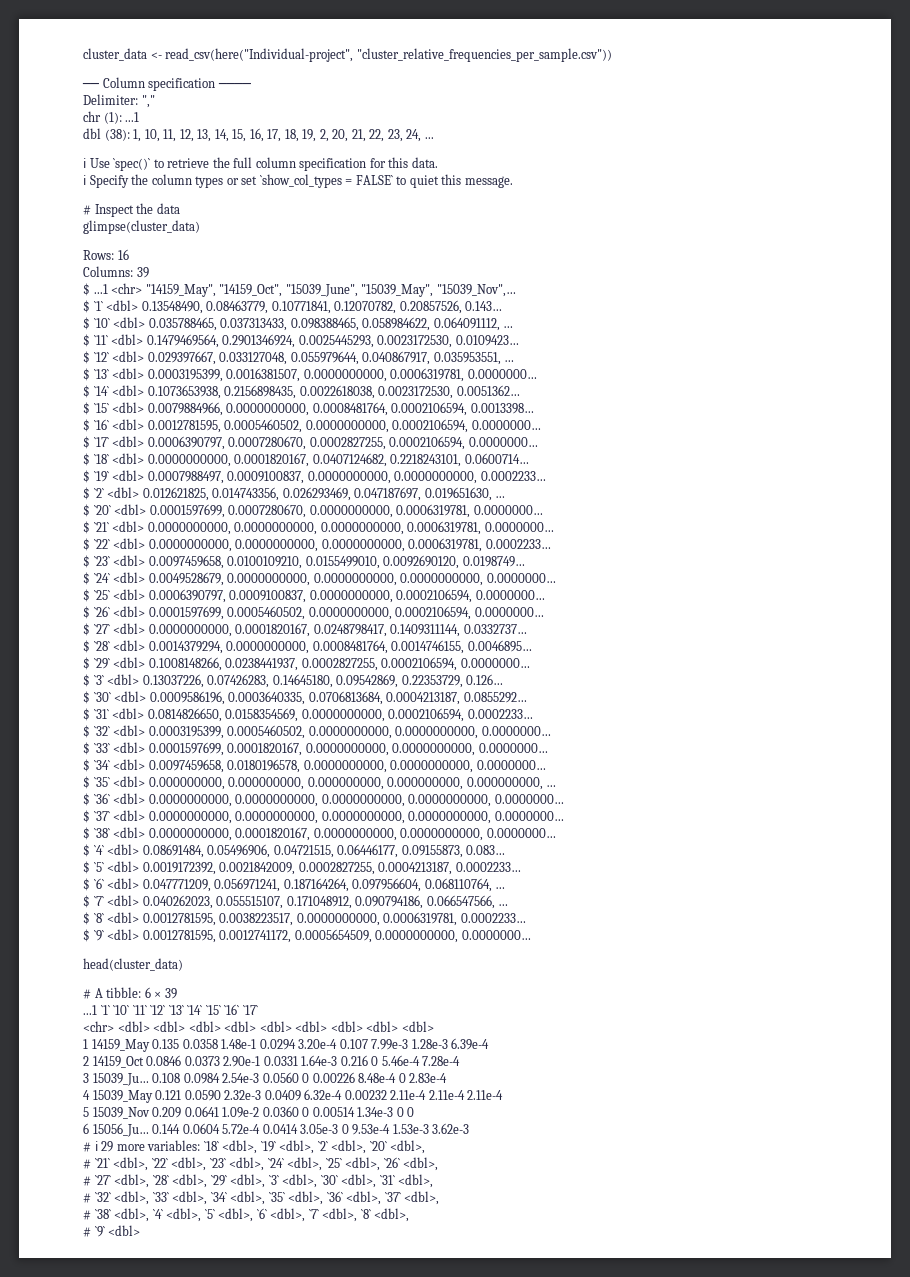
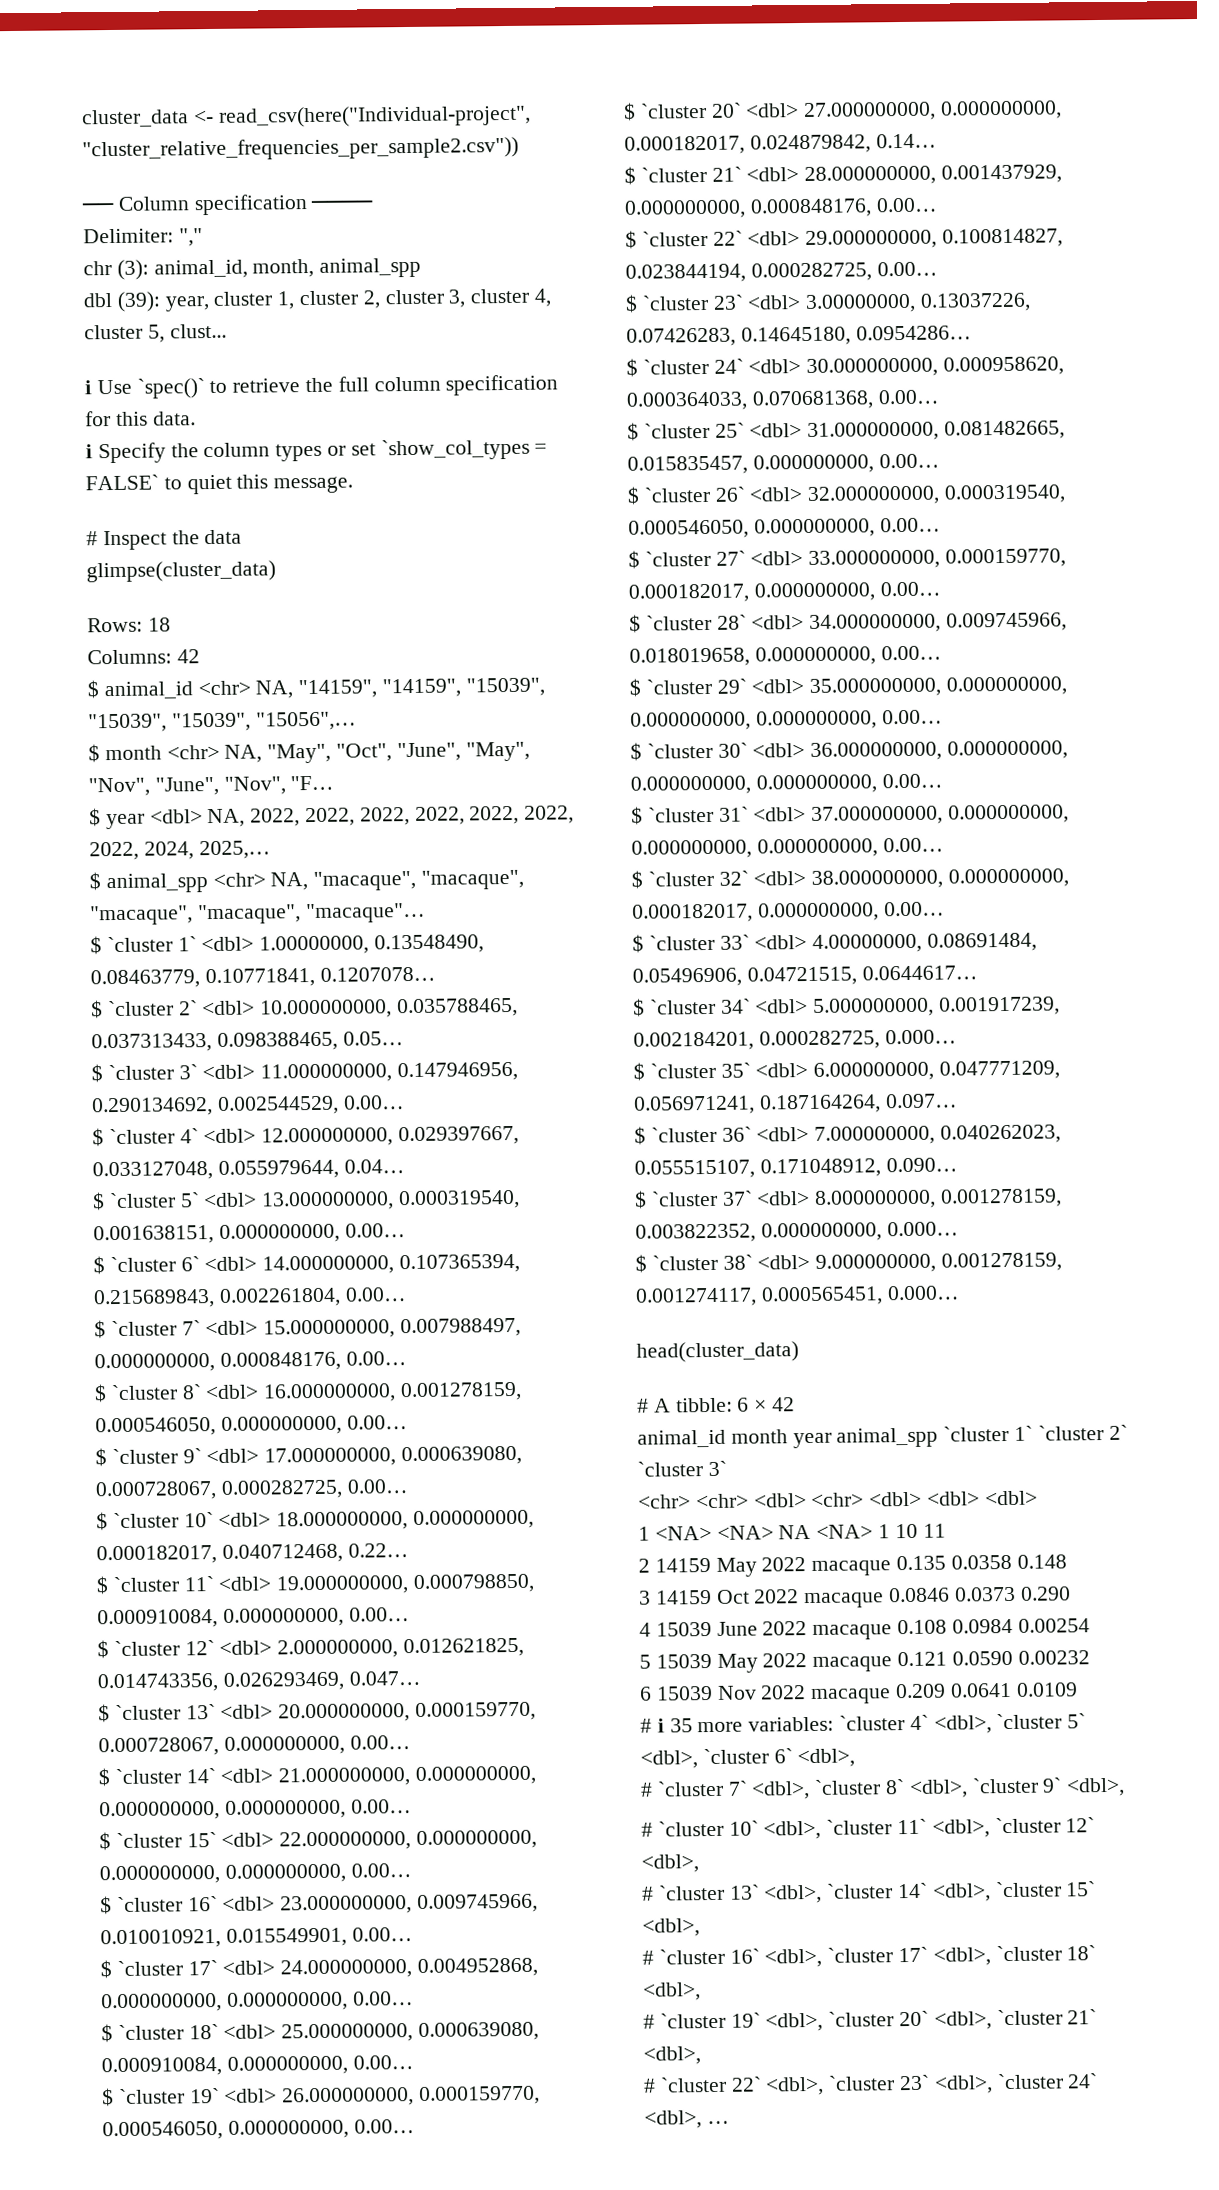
[356,48,612,62] "cluster_relative_frequencies_per_sample.csv")) -> [82,136,519,162] "cluster_relative_frequencies_per_sample2.csv"))
[103,112,140,124] [83,128,434,142] (1): ...1 // dbl (38): 1, 10, 11, 12, 13, 14, 15, 16, 17, 18, 19, 2, 20, 21, 22, 23, 24, ... -> [116,257,422,280] [83,288,553,312] [84,323,227,343] (3): animal_id, month, animal_spp // dbl (39): year, cluster 1, cluster 2, cluster 3, cluster 4, cluster 5, clust...
[117,249,129,260] 16 -> [147,617,171,632] 18
[136,267,149,278] [83,283,516,297] [83,300,503,314] [83,317,514,331] [83,334,519,348] [83,351,515,365] [83,368,537,382] [83,385,520,399] [83,402,534,416] [83,419,541,433] [83,436,538,450] [83,453,529,467] [83,470,546,484] [83,487,506,501] [83,504,543,518] [83,521,554,535] [83,538,551,552] [83,555,525,569] [83,572,556,586] [83,589,545,603] [83,606,544,620] [83,623,527,637] [83,640,532,654] [83,657,530,671] [83,674,504,688] [83,691,527,705] [83,708,533,722] [83,725,551,739] [83,742,548,756] [83,759,546,773] [83,776,557,790] [83,793,564,807] [83,810,564,824] [83,827,556,841] [83,844,506,858] [83,861,521,875] [83,878,506,892] [83,895,509,909] [83,912,526,926] [83,929,531,943] 39 // $ ...1 <chr> "14159_May", "14159_Oct", "15039_June", "15039_May", "15039_Nov",… // $ `1` <dbl> 0.13548490, 0.08463779, 0.10771841, 0.12070782, 0.20857526, 0.143… // $ `10` <dbl> 0.035788465, 0.037313433, 0.098388465, 0.058984622, 0.064091112, … // $ `11` <dbl> 0.1479469564, 0.2901346924, 0.0025445293, 0.0023172530, 0.0109423… // $ `12` <dbl> 0.029397667, 0.033127048, 0.055979644, 0.040867917, 0.035953551, … // $ `13` <dbl> 0.0003195399, 0.0016381507, 0.0000000000, 0.0006319781, 0.0000000… // $ `14` <dbl> 0.1073653938, 0.2156898435, 0.0022618038, 0.0023172530, 0.0051362… // $ `15` <dbl> 0.0079884966, 0.0000000000, 0.0008481764, 0.0002106594, 0.0013398… // $ `16` <dbl> 0.0012781595, 0.0005460502, 0.0000000000, 0.0002106594, 0.0000000… // $ `17` <dbl> 0.0006390797, 0.0007280670, 0.0002827255, 0.0002106594, 0.0000000… // $ `18` <dbl> 0.0000000000, 0.0001820167, 0.0407124682, 0.2218243101, 0.0600714… // $ `19` <dbl> 0.0007988497, 0.0009100837, 0.0000000000, 0.0000000000, 0.0002233… // $ `2` <dbl> 0.012621825, 0.014743356, 0.026293469, 0.047187697, 0.019651630, … // $ `20` <dbl> 0.0001597699, 0.0007280670, 0.0000000000, 0.0006319781, 0.0000000… // $ `21` <dbl> 0.0000000000, 0.0000000000, 0.0000000000, 0.0006319781, 0.0000000… // $ `22` <dbl> 0.0000000000, 0.0000000000, 0.0000000000, 0.0006319781, 0.0002233… // $ `23` <dbl> 0.0097459658, 0.0100109210, 0.0155499010, 0.0092690120, 0.0198749… // $ `24` <dbl> 0.0049528679, 0.0000000000, 0.0000000000, 0.0000000000, 0.0000000… // $ `25` <dbl> 0.0006390797, 0.0009100837, 0.0000000000, 0.0002106594, 0.0000000… // $ `26` <dbl> 0.0001597699, 0.0005460502, 0.0000000000, 0.0002106594, 0.0000000… // $ `27` <dbl> 0.0000000000, 0.0001820167, 0.0248798417, 0.1409311144, 0.0332737… // $ `28` <dbl> 0.0014379294, 0.0000000000, 0.0008481764, 0.0014746155, 0.0046895… // $ `29` <dbl> 0.1008148266, 0.0238441937, 0.0002827255, 0.0002106594, 0.0000000… // $ `3` <dbl> 0.13037226, 0.07426283, 0.14645180, 0.09542869, 0.22353729, 0.126… // $ `30` <dbl> 0.0009586196, 0.0003640335, 0.0706813684, 0.0004213187, 0.0855292… // $ `31` <dbl> 0.0814826650, 0.0158354569, 0.0000000000, 0.0002106594, 0.0002233… // $ `32` <dbl> 0.0003195399, 0.0005460502, 0.0000000000, 0.0000000000, 0.0000000… // $ `33` <dbl> 0.0001597699, 0.0001820167, 0.0000000000, 0.0000000000, 0.0000000… // $ `34` <dbl> 0.0097459658, 0.0180196578, 0.0000000000, 0.0000000000, 0.0000000… // $ `35` <dbl> 0.000000000, 0.000000000, 0.000000000, 0.000000000, 0.000000000, … // $ `36` <dbl> 0.0000000000, 0.0000000000, 0.0000000000, 0.0000000000, 0.0000000… // $ `37` <dbl> 0.0000000000, 0.0000000000, 0.0000000000, 0.0000000000, 0.0000000… // $ `38` <dbl> 0.0000000000, 0.0001820167, 0.0000000000, 0.0000000000, 0.0000000… // $ `4` <dbl> 0.08691484, 0.05496906, 0.04721515, 0.06446177, 0.09155873, 0.083… // $ `5` <dbl> 0.0019172392, 0.0021842009, 0.0002827255, 0.0004213187, 0.0002233… // $ `6` <dbl> 0.047771209, 0.056971241, 0.187164264, 0.097956604, 0.068110764, … // $ `7` <dbl> 0.040262023, 0.055515107, 0.171048912, 0.090794186, 0.066547566, … // $ `8` <dbl> 0.0012781595, 0.0038223517, 0.0000000000, 0.0006319781, 0.0002233… // $ `9` <dbl> 0.0012781595, 0.0012741172, 0.0005654509, 0.0000000000, 0.0000000… -> [176,649,200,664] [87,677,545,700] [88,711,357,733] [88,741,530,764] [88,775,335,797] [89,805,575,830] [89,840,271,861] [89,869,525,894] [90,902,426,926] [90,934,485,955] [90,966,436,989] [91,997,519,1019] [91,1031,404,1053] [91,1061,519,1083] [92,1095,405,1117] [92,1125,520,1147] [92,1159,405,1181] [92,1189,521,1211] [93,1223,406,1245] [93,1253,521,1275] [93,1287,407,1309] [94,1317,522,1339] [94,1351,407,1373] [94,1381,523,1403] [95,1415,408,1437] [95,1445,523,1467] [95,1479,409,1501] [96,1509,535,1531] [96,1543,409,1565] [96,1573,536,1595] [97,1607,410,1629] [97,1637,525,1659] [97,1670,421,1693] [98,1701,537,1723] [98,1735,411,1757] [98,1765,537,1787] [99,1799,412,1821] [99,1829,538,1851] [99,1863,412,1885] [100,1893,539,1915] [100,1927,413,1949] [100,1957,539,1979] [101,1991,414,2013] [101,2021,540,2043] [101,2055,414,2077] [102,2085,541,2107] [102,2119,415,2141] [623,100,1063,121] [624,133,937,155] [624,164,1063,185] [624,197,938,219] [625,228,1064,249] [625,261,938,283] [625,292,1032,313] [626,325,972,347] [626,356,1065,377] [626,389,940,411] [627,420,1066,441] [627,453,940,475] [627,484,1067,505] [628,517,941,539] [628,548,1067,569] [628,581,941,603] [629,612,1068,633] [629,645,942,667] [629,676,1068,697] [630,709,943,731] [630,740,1069,761] [630,773,943,795] [631,804,1070,825] [631,837,944,859] [631,868,1070,889] [632,901,945,923] [632,932,1038,953] [632,965,978,987] [633,996,1061,1017] [633,1029,957,1051] [633,1060,1061,1081] [634,1093,958,1115] [634,1124,1062,1145] [634,1157,958,1179] [634,1188,1063,1209] [635,1221,959,1243] [635,1252,1063,1273] [635,1285,960,1307] 42 // $ animal_id <chr> NA, "14159", "14159", "15039", "15039", "15039", "15056",… // $ month <chr> NA, "May", "Oct", "June", "May", "Nov", "June", "Nov", "F… // $ year <dbl> NA, 2022, 2022, 2022, 2022, 2022, 2022, 2022, 2024, 2025,… // $ animal_spp <chr> NA, "macaque", "macaque", "macaque", "macaque", "macaque"… // $ `cluster 1` <dbl> 1.00000000, 0.13548490, 0.08463779, 0.10771841, 0.1207078… // $ `cluster 2` <dbl> 10.000000000, 0.035788465, 0.037313433, 0.098388465, 0.05… // $ `cluster 3` <dbl> 11.000000000, 0.147946956, 0.290134692, 0.002544529, 0.00… // $ `cluster 4` <dbl> 12.000000000, 0.029397667, 0.033127048, 0.055979644, 0.04… // $ `cluster 5` <dbl> 13.000000000, 0.000319540, 0.001638151, 0.000000000, 0.00… // $ `cluster 6` <dbl> 14.000000000, 0.107365394, 0.215689843, 0.002261804, 0.00… // $ `cluster 7` <dbl> 15.000000000, 0.007988497, 0.000000000, 0.000848176, 0.00… // $ `cluster 8` <dbl> 16.000000000, 0.001278159, 0.000546050, 0.000000000, 0.00… // $ `cluster 9` <dbl> 17.000000000, 0.000639080, 0.000728067, 0.000282725, 0.00… // $ `cluster 10` <dbl> 18.000000000, 0.000000000, 0.000182017, 0.040712468, 0.22… // $ `cluster 11` <dbl> 19.000000000, 0.000798850, 0.000910084, 0.000000000, 0.00… // $ `cluster 12` <dbl> 2.000000000, 0.012621825, 0.014743356, 0.026293469, 0.047… // $ `cluster 13` <dbl> 20.000000000, 0.000159770, 0.000728067, 0.000000000, 0.00… // $ `cluster 14` <dbl> 21.000000000, 0.000000000, 0.000000000, 0.000000000, 0.00… // $ `cluster 15` <dbl> 22.000000000, 0.000000000, 0.000000000, 0.000000000, 0.00… // $ `cluster 16` <dbl> 23.000000000, 0.009745966, 0.010010921, 0.015549901, 0.00… // $ `cluster 17` <dbl> 24.000000000, 0.004952868, 0.000000000, 0.000000000, 0.00… // $ `cluster 18` <dbl> 25.000000000, 0.000639080, 0.000910084, 0.000000000, 0.00… // $ `cluster 19` <dbl> 26.000000000, 0.000159770, 0.000546050, 0.000000000, 0.00… // $ `cluster 20` <dbl> 27.000000000, 0.000000000, 0.000182017, 0.024879842, 0.14… // $ `cluster 21` <dbl> 28.000000000, 0.001437929, 0.000000000, 0.000848176, 0.00… // $ `cluster 22` <dbl> 29.000000000, 0.100814827, 0.023844194, 0.000282725, 0.00… // $ `cluster 23` <dbl> 3.00000000, 0.13037226, 0.07426283, 0.14645180, 0.0954286… // $ `cluster 24` <dbl> 30.000000000, 0.000958620, 0.000364033, 0.070681368, 0.00… // $ `cluster 25` <dbl> 31.000000000, 0.081482665, 0.015835457, 0.000000000, 0.00… // $ `cluster 26` <dbl> 32.000000000, 0.000319540, 0.000546050, 0.000000000, 0.00… // $ `cluster 27` <dbl> 33.000000000, 0.000159770, 0.000182017, 0.000000000, 0.00… // $ `cluster 28` <dbl> 34.000000000, 0.009745966, 0.018019658, 0.000000000, 0.00… // $ `cluster 29` <dbl> 35.000000000, 0.000000000, 0.000000000, 0.000000000, 0.00… // $ `cluster 30` <dbl> 36.000000000, 0.000000000, 0.000000000, 0.000000000, 0.00… // $ `cluster 31` <dbl> 37.000000000, 0.000000000, 0.000000000, 0.000000000, 0.00… // $ `cluster 32` <dbl> 38.000000000, 0.000000000, 0.000182017, 0.000000000, 0.00… // $ `cluster 33` <dbl> 4.00000000, 0.08691484, 0.05496906, 0.04721515, 0.0644617… // $ `cluster 34` <dbl> 5.000000000, 0.001917239, 0.002184201, 0.000282725, 0.000… // $ `cluster 35` <dbl> 6.000000000, 0.047771209, 0.056971241, 0.187164264, 0.097… // $ `cluster 36` <dbl> 7.000000000, 0.040262023, 0.055515107, 0.171048912, 0.090… // $ `cluster 37` <dbl> 8.000000000, 0.001278159, 0.003822352, 0.000000000, 0.000… // $ `cluster 38` <dbl> 9.000000000, 0.001278159, 0.001274117, 0.000565451, 0.000…
[164,988,177,999] [83,1004,258,1015] [83,1021,434,1032] [83,1038,490,1052] [83,1055,461,1068] [83,1072,448,1086] [83,1089,504,1103] [83,1106,415,1119] [83,1123,470,1137] 39 // ...1 `1` `10` `11` `12` `13` `14` `15` `16` `17` // <chr> <dbl> <dbl> <dbl> <dbl> <dbl> <dbl> <dbl> <dbl> <dbl> // 1 14159_May 0.135 0.0358 1.48e-1 0.0294 3.20e-4 0.107 7.99e-3 1.28e-3 6.39e-4 // 2 14159_Oct 0.0846 0.0373 2.90e-1 0.0331 1.64e-3 0.216 0 5.46e-4 7.28e-4 // 3 15039_Ju… 0.108 0.0984 2.54e-3 0.0560 0 0.00226 8.48e-4 0 2.83e-4 // 4 15039_May 0.121 0.0590 2.32e-3 0.0409 6.32e-4 0.00232 2.11e-4 2.11e-4 2.11e-4 // 5 15039_Nov 0.209 0.0641 1.09e-2 0.0360 0 0.00514 1.34e-3 0 0 // 6 15056_Ju… 0.144 0.0604 5.72e-4 0.0414 3.05e-3 0 9.53e-4 1.53e-3 3.62e-3 -> [772,1397,796,1412] [637,1424,1128,1449] [637,1460,727,1477] [638,1490,1038,1509] [638,1523,946,1541] [638,1554,1067,1577] [639,1586,1071,1609] [639,1618,1090,1640] [639,1650,1090,1673] [639,1682,1078,1704] 42 // animal_id month year animal_spp `cluster 1` `cluster 2` `cluster 3` // <chr> <chr> <dbl> <chr> <dbl> <dbl> <dbl> // 1 <NA> <NA> NA <NA> 1 10 11 // 2 14159 May 2022 macaque 0.135 0.0358 0.148 // 3 14159 Oct 2022 macaque 0.0846 0.0373 0.290 // 4 15039 June 2022 macaque 0.108 0.0984 0.00254 // 5 15039 May 2022 macaque 0.121 0.0590 0.00232 // 6 15039 Nov 2022 macaque 0.209 0.0641 0.0109
[101,1141,114,1152] 29 -> [669,1718,693,1733] 35
[203,1140,426,1154] [83,1157,439,1171] [83,1174,434,1188] [83,1191,440,1205] [83,1208,410,1222] [83,1225,141,1237] `18` <dbl>, `19` <dbl>, `2` <dbl>, `20` <dbl>, // # `21` <dbl>, `22` <dbl>, `23` <dbl>, `24` <dbl>, `25` <dbl>, `26` <dbl>, // # `27` <dbl>, `28` <dbl>, `29` <dbl>, `3` <dbl>, `30` <dbl>, `31` <dbl>, // # `32` <dbl>, `33` <dbl>, `34` <dbl>, `35` <dbl>, `36` <dbl>, `37` <dbl>, // # `38` <dbl>, `4` <dbl>, `5` <dbl>, `6` <dbl>, `7` <dbl>, `8` <dbl>, // # `9` <dbl> -> [839,1713,1087,1734] [640,1748,856,1769] [640,1777,1126,1800] [641,1817,1096,1840] [641,1854,699,1873] [642,1881,1097,1904] [642,1918,700,1937] [642,1945,1097,1968] [642,1982,701,2001] [643,2009,1098,2032] [643,2046,701,2065] [643,2073,1099,2096] [644,2110,730,2129] `cluster 4` <dbl>, `cluster 5` <dbl>, `cluster 6` <dbl>, // # `cluster 7` <dbl>, `cluster 8` <dbl>, `cluster 9` <dbl>, // # `cluster 10` <dbl>, `cluster 11` <dbl>, `cluster 12` <dbl>, // # `cluster 13` <dbl>, `cluster 14` <dbl>, `cluster 15` <dbl>, // # `cluster 16` <dbl>, `cluster 17` <dbl>, `cluster 18` <dbl>, // # `cluster 19` <dbl>, `cluster 20` <dbl>, `cluster 21` <dbl>, // # `cluster 22` <dbl>, `cluster 23` <dbl>, `cluster 24` <dbl>, …

